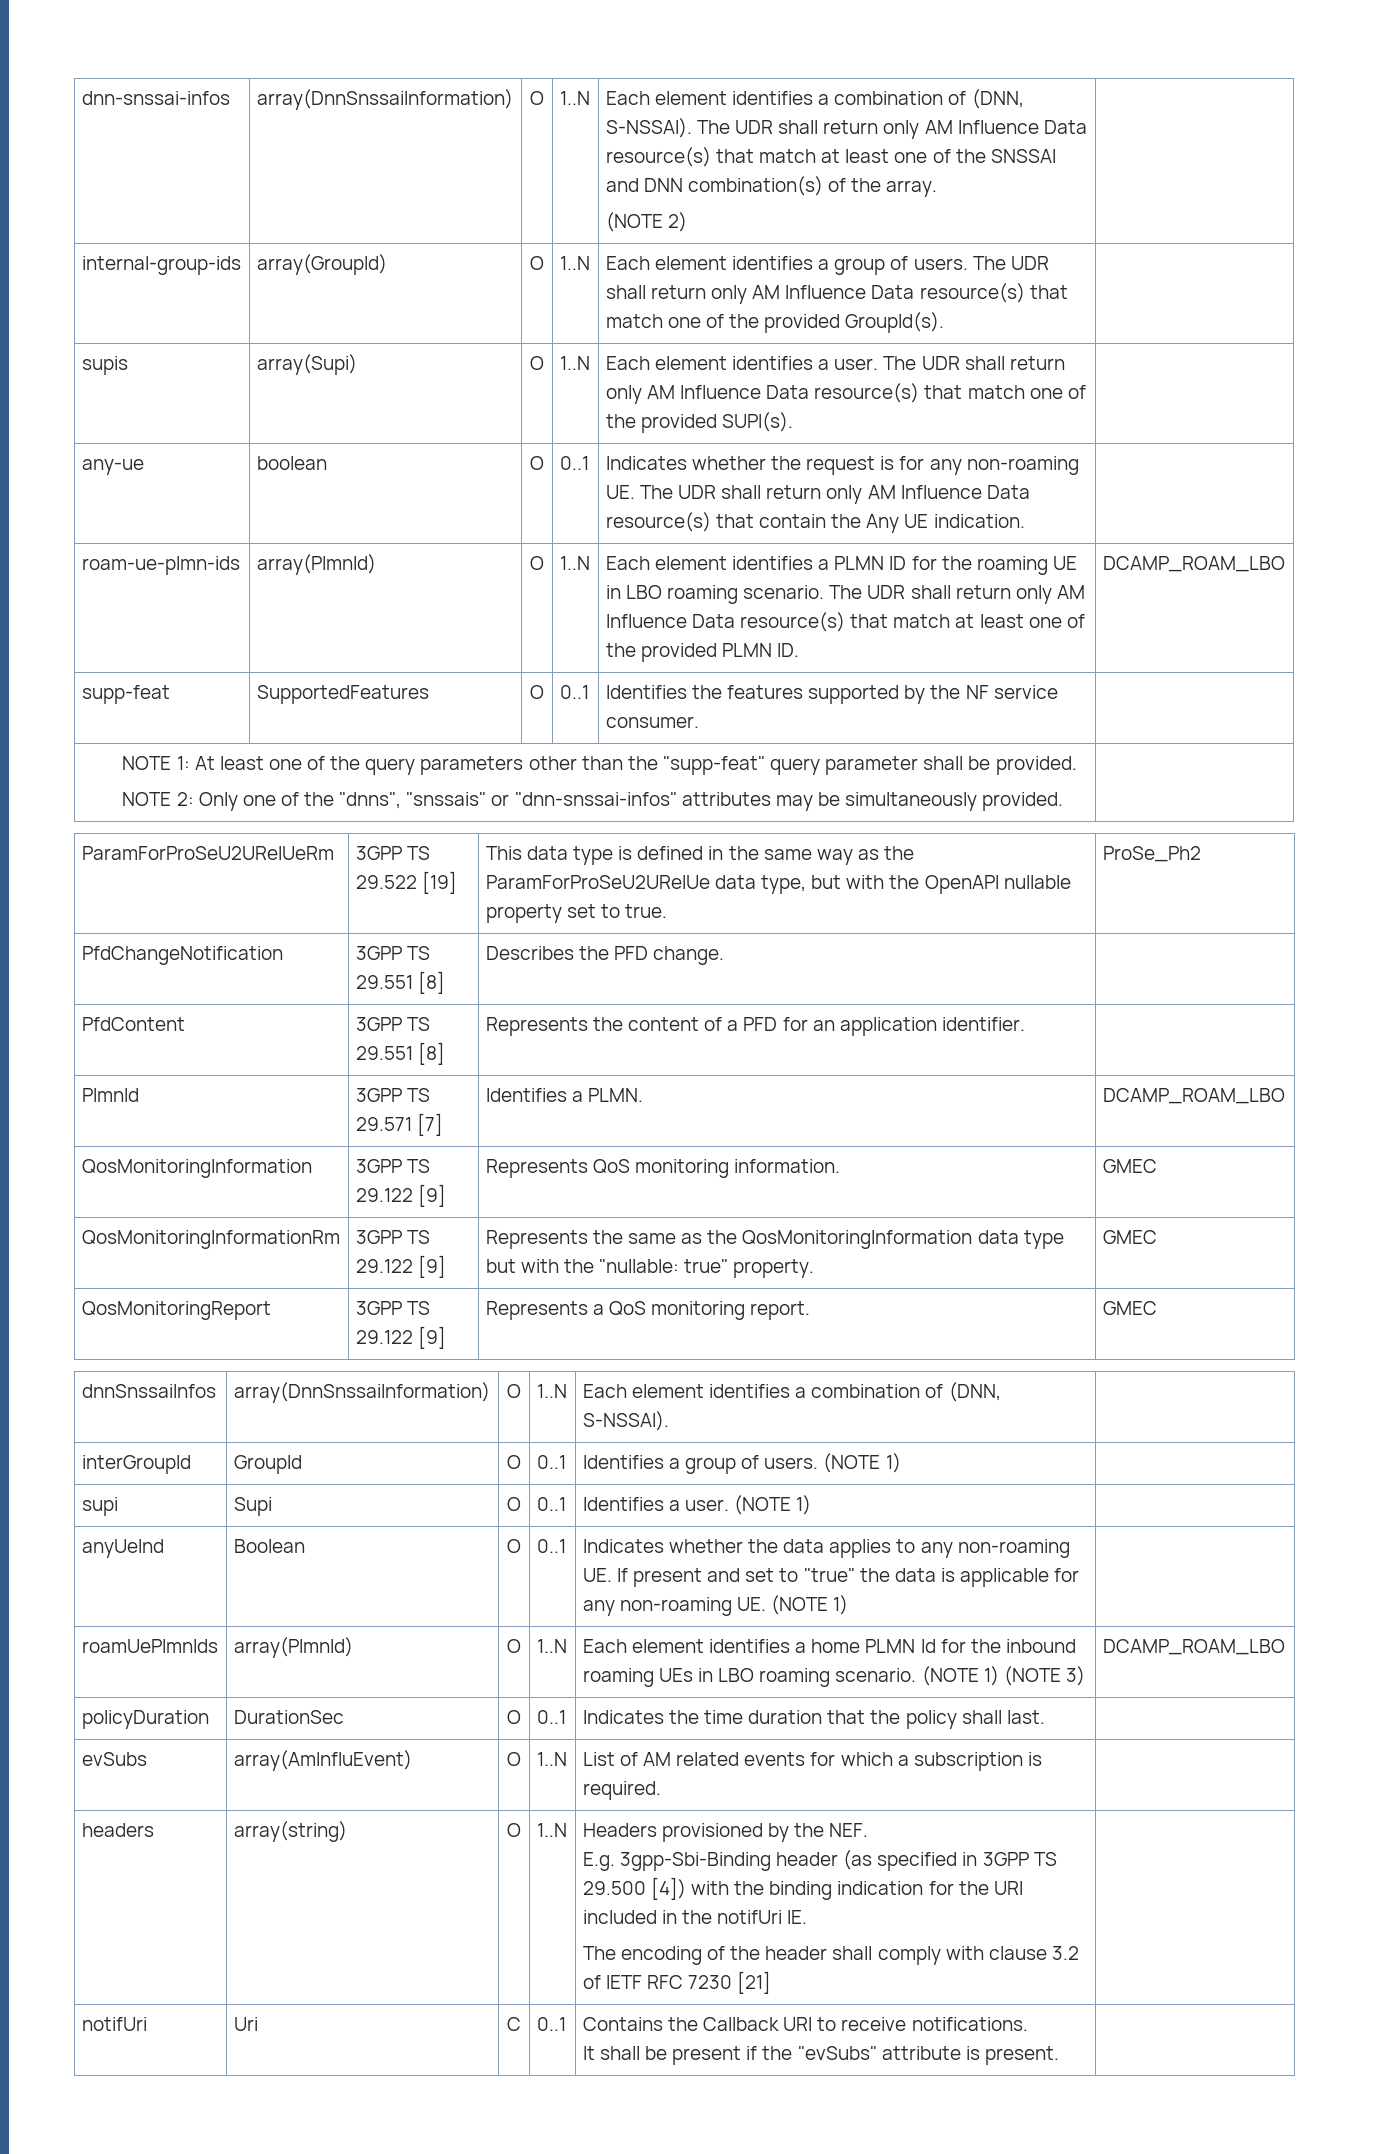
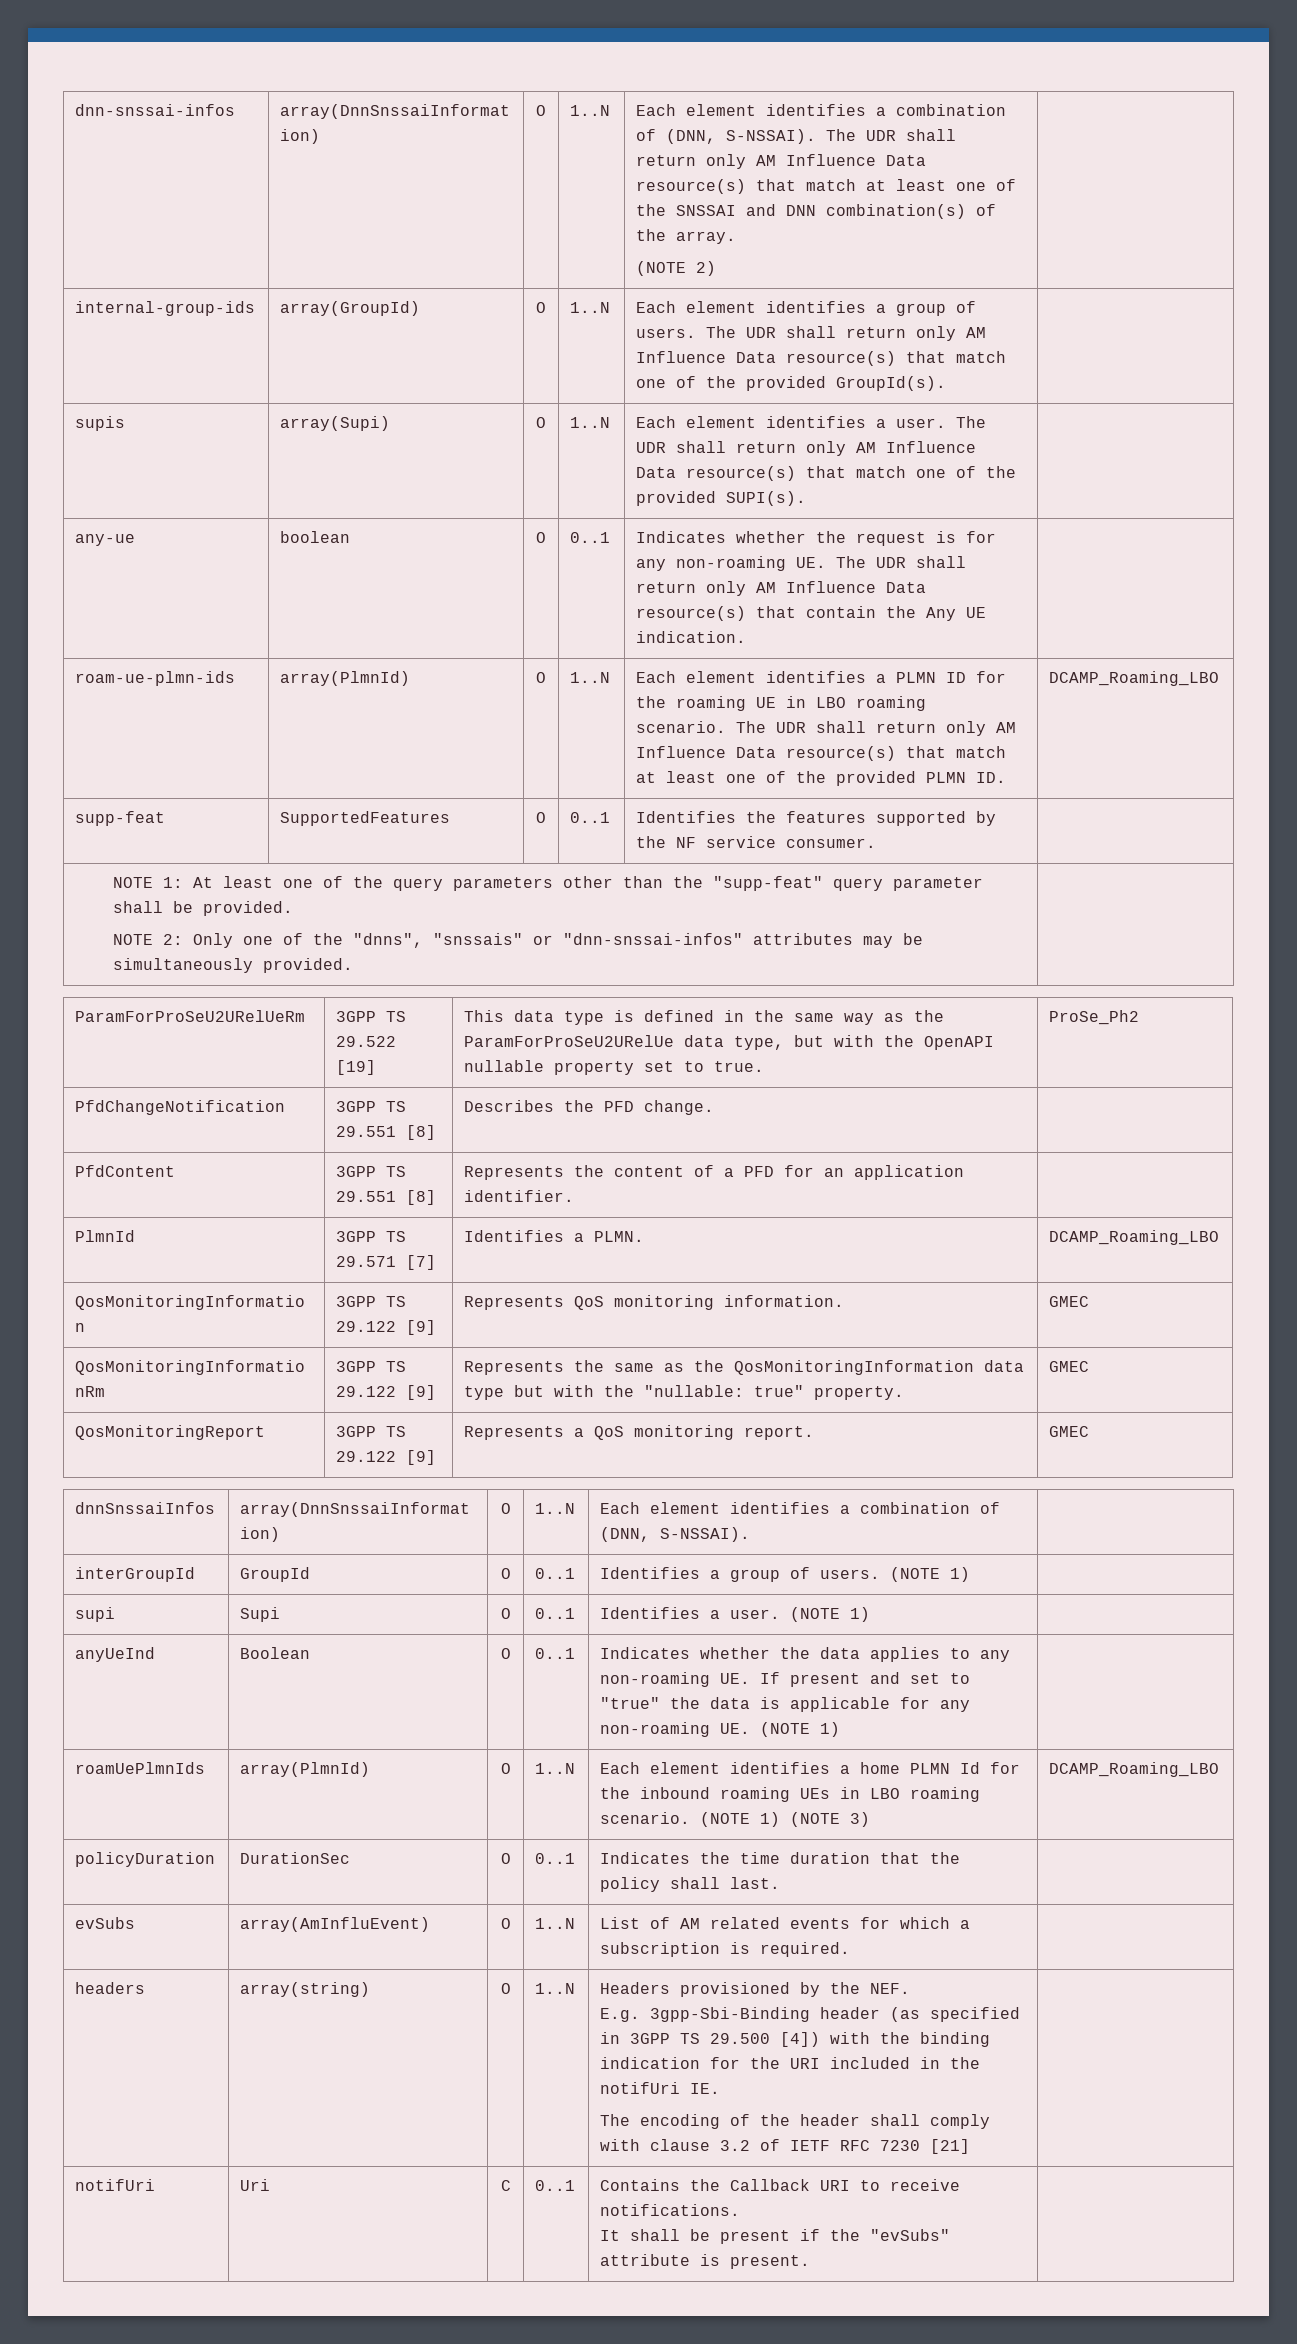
[1102,556,1285,572] DCAMP_ROAM_LBO -> [1049,671,1220,686] DCAMP_Roaming_LBO
[1102,1088,1285,1104] DCAMP_ROAM_LBO -> [1049,1230,1220,1245] DCAMP_Roaming_LBO
[1102,1639,1285,1655] DCAMP_ROAM_LBO -> [1049,1762,1220,1777] DCAMP_Roaming_LBO

